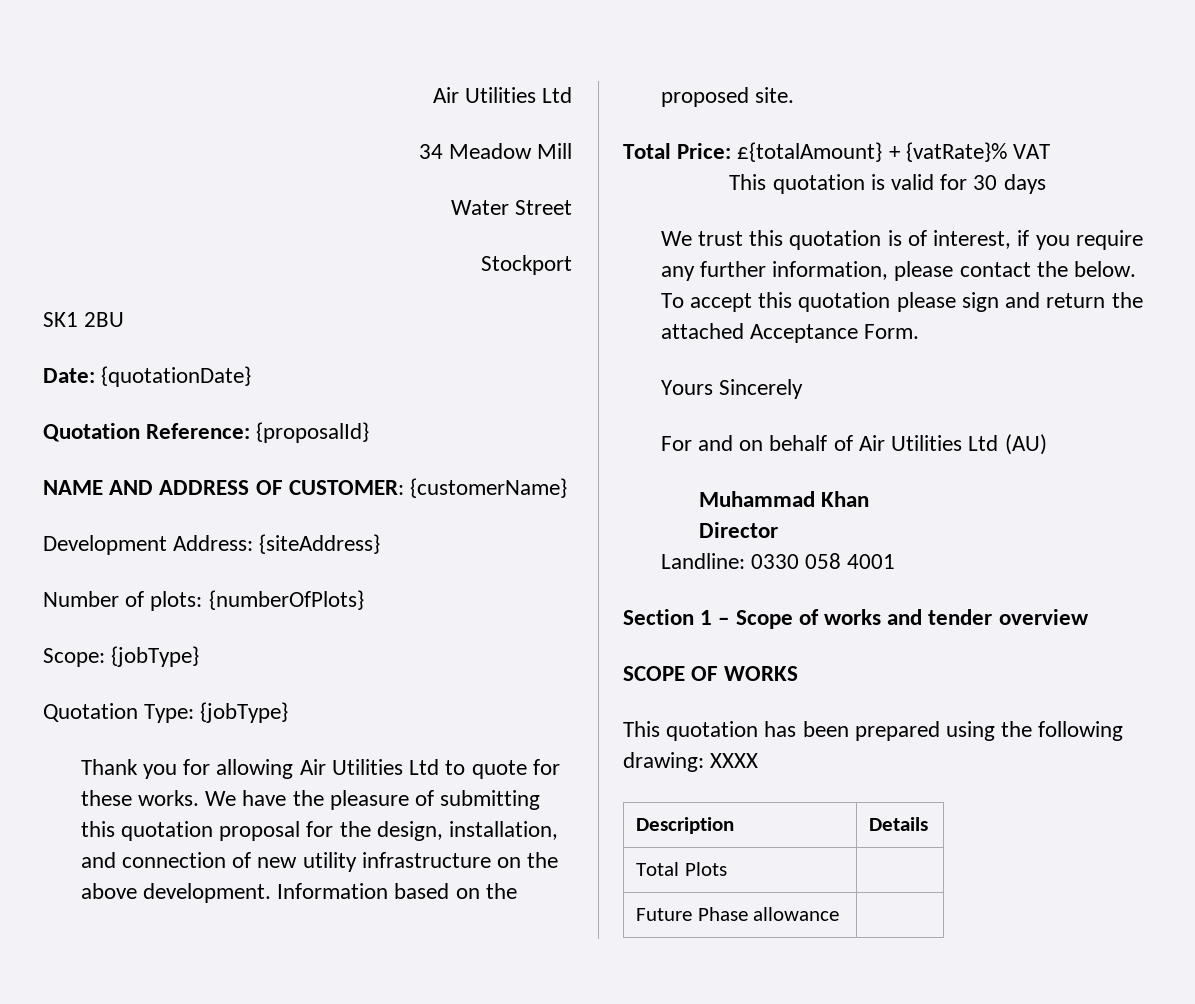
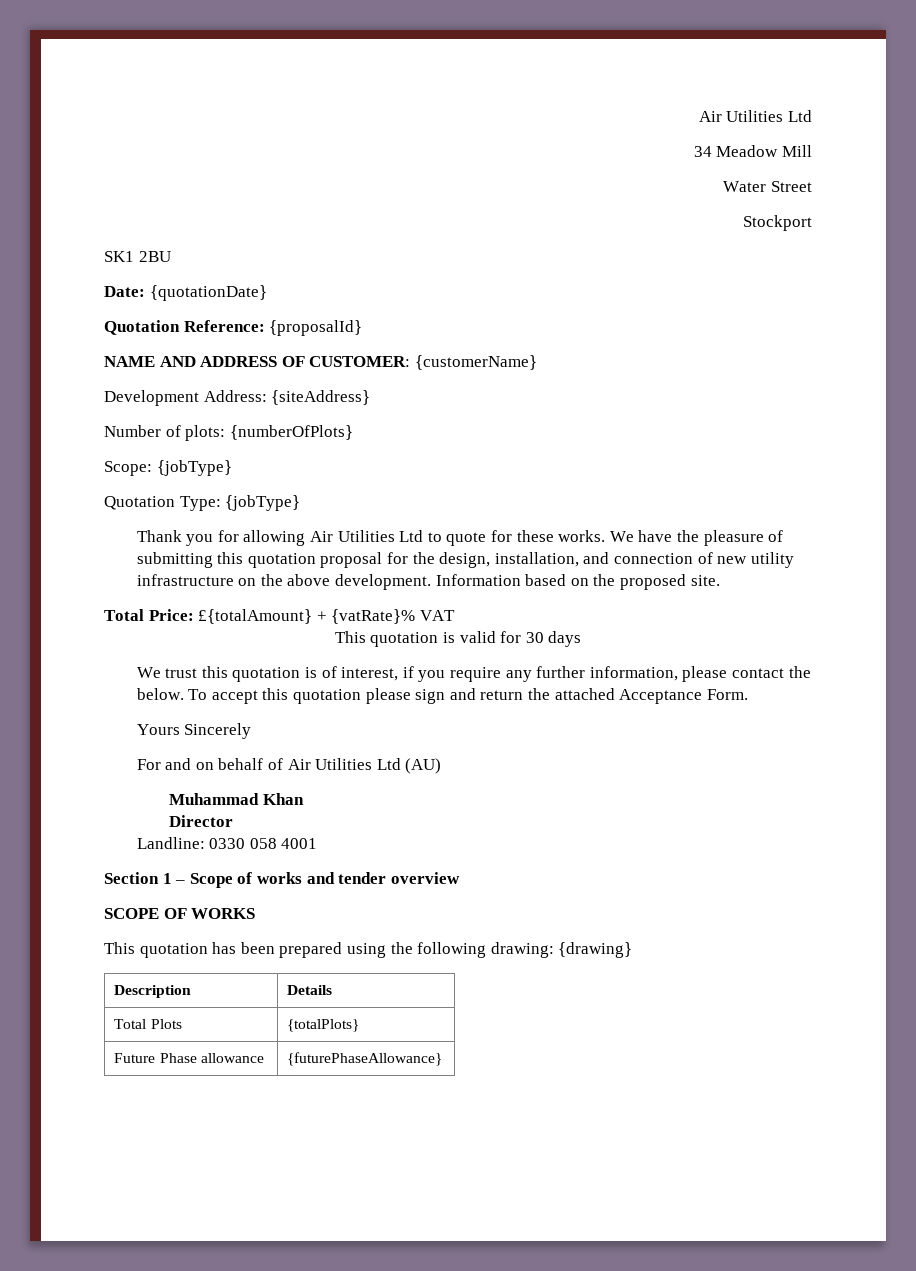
[710,753,759,768] XXXX -> [558,942,633,958] {drawing}
(727, 869) none -> [287,1019,360,1032] {totalPlots}
(840, 914) none -> [287,1052,443,1066] {futurePhaseAllowance}

